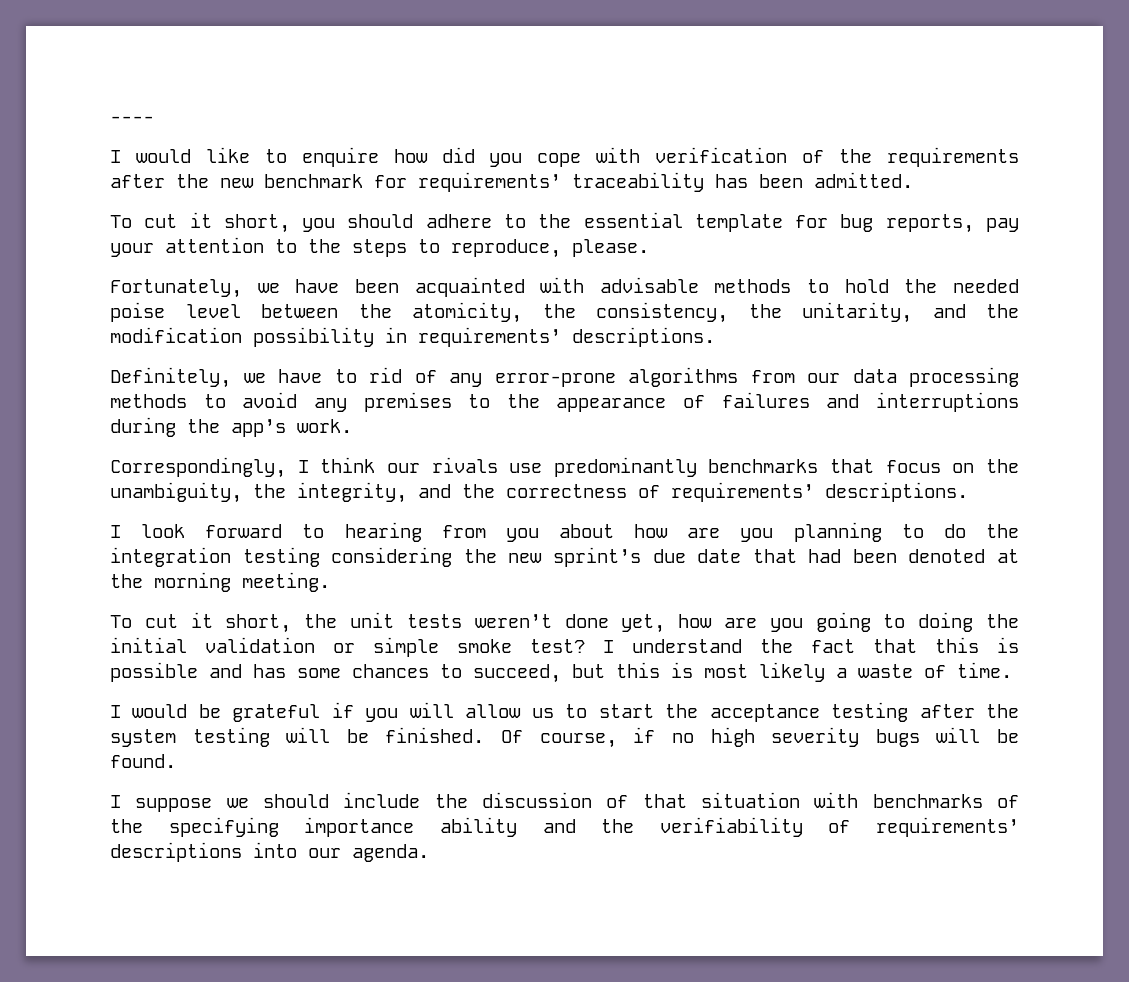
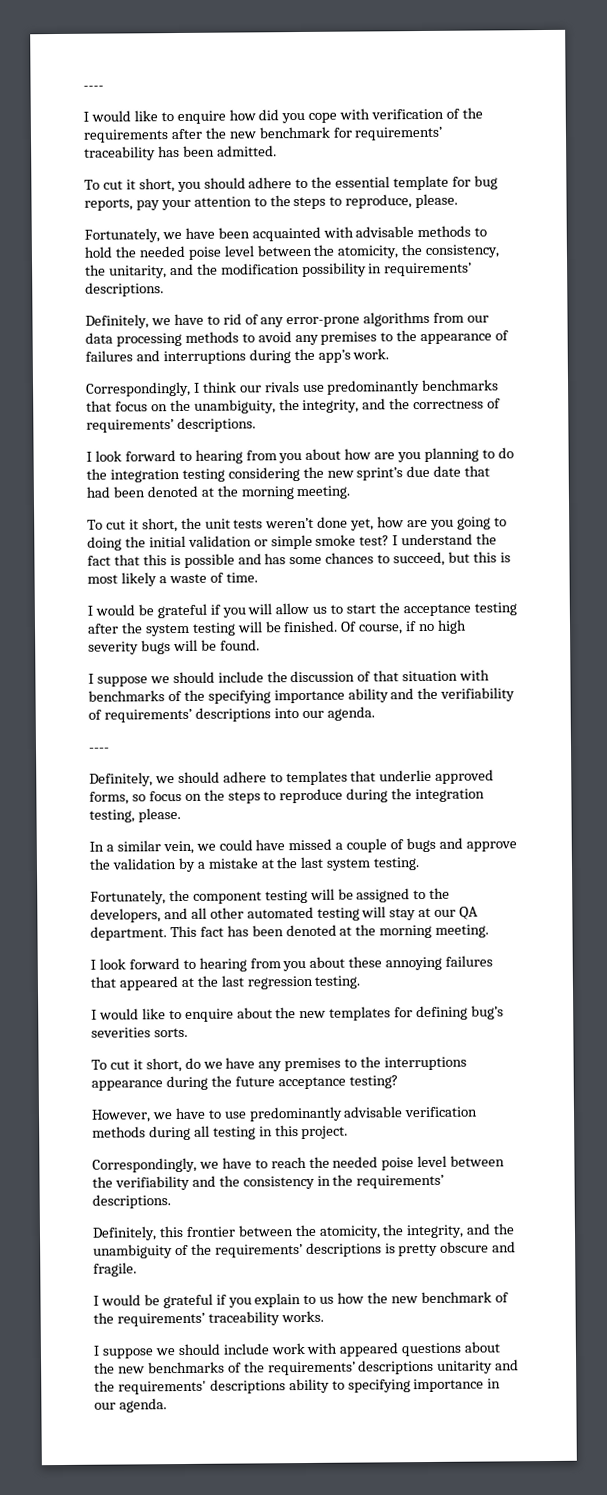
(429, 853) none -> [88,747,110,752] [89,769,495,787] [89,788,486,805] [89,808,181,823] [89,837,517,855] [89,856,421,873] [90,887,451,905] [90,906,479,923] [90,924,490,941] [90,955,494,972] [90,975,361,991] [91,1005,505,1022] [91,1027,188,1038] [91,1056,468,1073] [91,1075,398,1091] [91,1106,479,1123] [92,1125,349,1141] [92,1155,506,1173] [92,1174,445,1191] [92,1194,171,1209] [92,1223,516,1241] [93,1241,517,1259] [93,1262,137,1277] [93,1291,509,1309] [93,1310,324,1327] [93,1341,501,1359] [94,1359,520,1376] [94,1378,502,1395] [94,1398,167,1413] // ---- // Definitely, we should adhere to templates that underlie approved forms, so focus on the steps to reproduce during the integration testing, please. // In a similar vein, we could have missed a couple of bugs and approve the validation by a mistake at the last system testing. // Fortunately, the component testing will be assigned to the developers, and all other automated testing will stay at our QA department. This fact has been denoted at the morning meeting. // I look forward to hearing from you about these annoying failures that appeared at the last regression testing. // I would like to enquire about the new templates for defining bug’s severities sorts. // To cut it short, do we have any premises to the interruptions appearance during the future acceptance testing? // However, we have to use predominantly advisable verification methods during all testing in this project. // Correspondingly, we have to reach the needed poise level between the verifiability and the consistency in the requirements’ descriptions. // Definitely, this frontier between the atomicity, the integrity, and the unambiguity of the requirements’ descriptions is pretty obscure and fragile. // I would be grateful if you explain to us how the new benchmark of the requirements’ traceability works. // I suppose we should include work with appeared questions about the new benchmarks of the requirements’ descriptions unitarity and the requirements' descriptions ability to specifying importance in our agenda.

